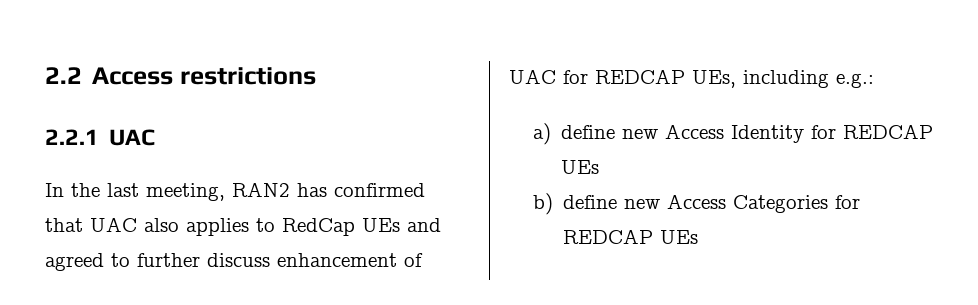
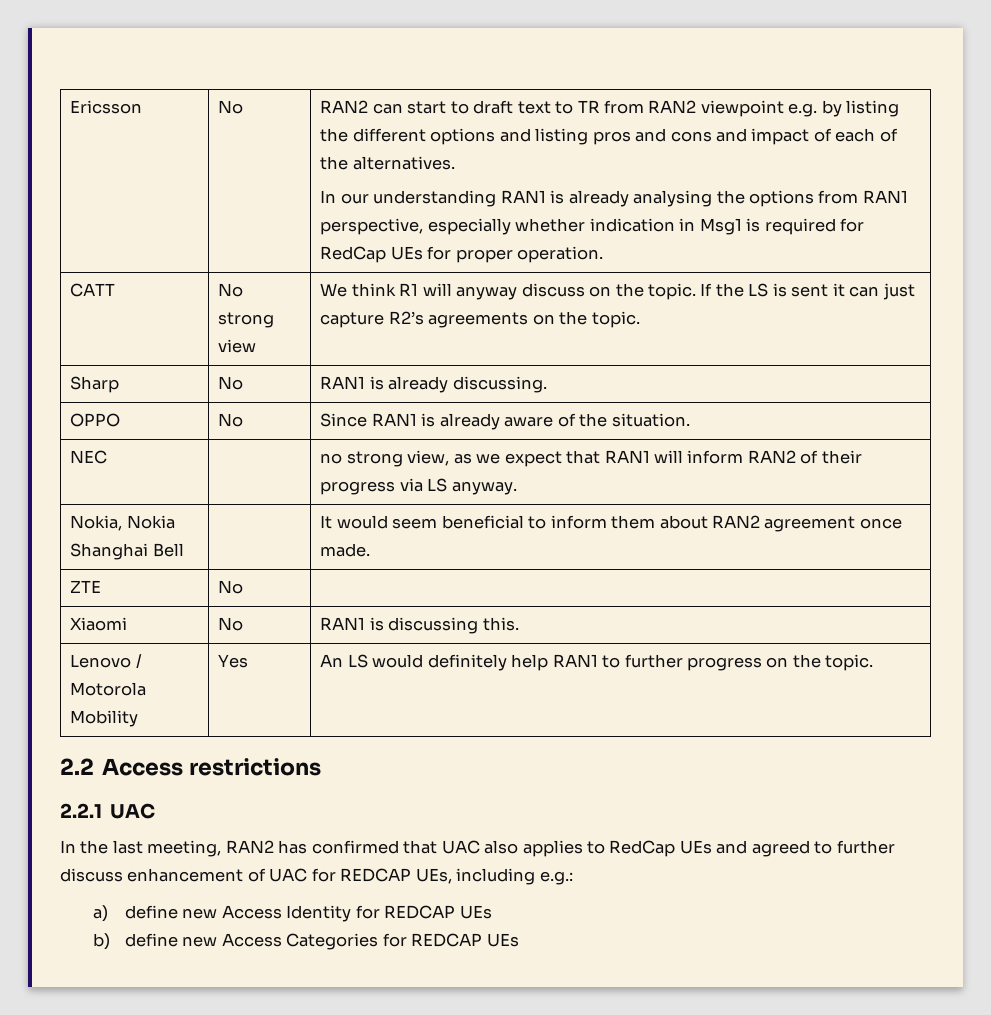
(45, 75) none -> [70,100,143,114] [218,100,244,114] [320,100,900,117] [320,128,898,145] [320,156,455,170] [320,190,908,207] [320,218,864,235] [320,246,604,263] [70,283,116,297] [218,283,244,297] [218,312,275,328] [218,339,257,353] [320,283,915,300] [320,311,640,328] [70,376,120,393] [218,376,244,390] [320,376,547,393] [70,413,121,427] [218,413,244,427] [320,413,690,430] [70,450,108,464] [320,450,862,467] [320,478,517,495] [70,515,175,531] [70,543,184,560] [320,515,902,532] [320,543,371,557] [70,580,102,593] [218,580,244,594] [70,617,128,631] [218,617,244,631] [320,617,519,634] [70,654,142,668] [70,682,147,696] [70,710,139,727] [218,654,249,668] [320,654,874,671] Ericsson | No | RAN2 can start to draft text to TR from RAN2 viewpoint e.g. by listing the different options and listing pros and cons and impact of each of the alternatives. // In our understanding RAN1 is already analysing the options from RAN1 perspective, especially whether indication in Msg1 is required for RedCap UEs for proper operation. // CATT | No strong view | We think R1 will anyway discuss on the topic. If the LS is sent it can just capture R2’s agreements on the topic. // Sharp | No | RAN1 is already discussing. // OPPO | No | Since RAN1 is already aware of the situation. // NEC | | no strong view, as we expect that RAN1 will inform RAN2 of their progress via LS anyway. // Nokia, Nokia Shanghai Bell | | It would seem beneficial to inform them about RAN2 agreement once made. // ZTE | No | // Xiaomi | No | RAN1 is discussing this. // Lenovo / Motorola Mobility | Yes | An LS would definitely help RAN1 to further progress on the topic. //

